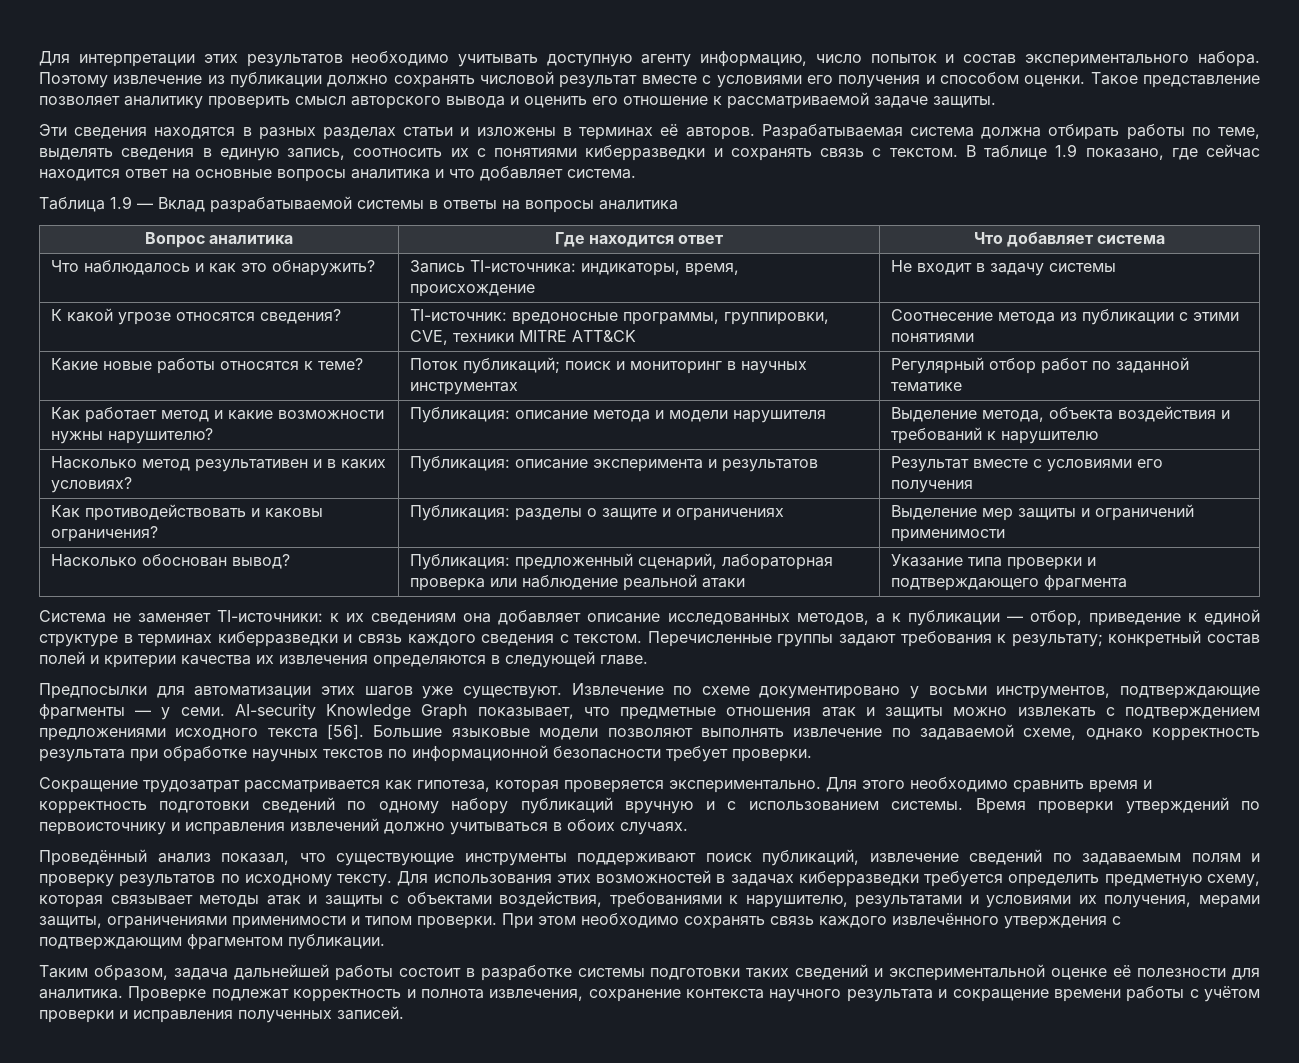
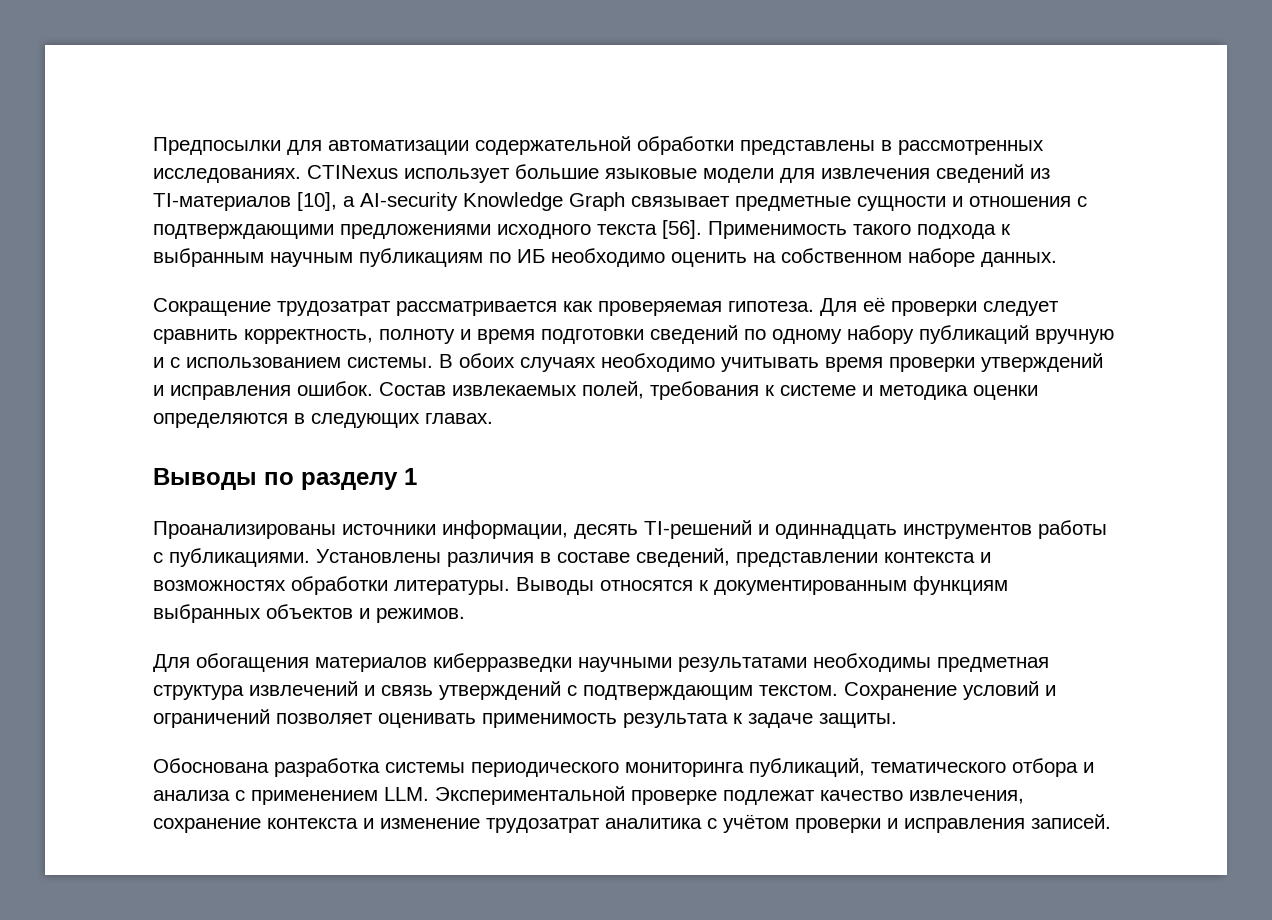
[39,51,1261,67] [39,71,1260,88] [39,92,996,109] [39,124,1260,140] [39,144,1260,161] [39,166,636,182] [39,196,678,213] [144,232,294,248] [554,232,724,247] [973,232,1166,247] [51,260,376,276] [410,260,740,276] [410,284,536,297] [891,260,1117,276] [51,308,342,325] [410,309,830,325] [410,330,637,345] [891,309,1240,325] [891,333,975,342] [51,358,364,374] [410,357,808,374] [410,382,519,395] [891,357,1190,374] [891,382,963,392] [51,407,385,423] [51,428,214,444] [410,407,827,423] [891,406,1231,422] [891,427,1099,444] [51,456,387,472] [51,477,133,493] [410,456,819,472] [891,456,1164,472] [891,480,974,493] [51,504,324,521] [51,526,159,542] [410,505,785,521] [891,504,1195,521] [891,529,1006,542] [51,554,291,569] [410,553,834,570] [410,574,746,591] [891,554,1097,570] [891,575,1128,591] [39,609,1260,626] [39,630,1260,647] [39,651,648,668] [39,683,1260,699] [39,703,1261,720] [39,724,1261,741] [39,745,812,762] [39,777,1152,793] [39,801,147,814] Для интерпретации этих результатов необходимо учитывать доступную агенту информацию, число попыток и состав экспериментального набора. Поэтому извлечение из публикации должно сохранять числовой результат вместе с условиями его получения и способом оценки. Такое представление позволяет аналитику проверить смысл авторского вывода и оценить его отношение к рассматриваемой задаче защиты. // Эти сведения находятся в разных разделах статьи и изложены в терминах её авторов. Разрабатываемая система должна отбирать работы по теме, выделять сведения в единую запись, соотносить их с понятиями киберразведки и сохранять связь с текстом. В таблице 1.9 показано, где сейчас находится ответ на основные вопросы аналитика и что добавляет система. // Таблица 1.9 — Вклад разрабатываемой системы в ответы на вопросы аналитика // Вопрос аналитика | Где находится ответ | Что добавляет система // Что наблюдалось и как это обнаружить? | Запись TI-источника: индикаторы, время, происхождение | Не входит в задачу системы // К какой угрозе относятся сведения? | TI-источник: вредоносные программы, группировки, CVE, техники MITRE ATT&CK | Соотнесение метода из публикации с этими понятиями // Какие новые работы относятся к теме? | Поток публикаций; поиск и мониторинг в научных инструментах | Регулярный отбор работ по заданной тематике // Как работает метод и какие возможности нужны нарушителю? | Публикация: описание метода и модели нарушителя | Выделение метода, объекта воздействия и требований к нарушителю // Насколько метод результативен и в каких условиях? | Публикация: описание эксперимента и результатов | Результат вместе с условиями его получения // Как противодействовать и каковы ограничения? | Публикация: разделы о защите и ограничениях | Выделение мер защиты и ограничений применимости // Насколько обоснован вывод? | Публикация: предложенный сценарий, лабораторная проверка или наблюдение реальной атаки | Указание типа проверки и подтверждающего фрагмента // Система не заменяет TI-источники: к их сведениям она добавляет описание исследованных методов, а к публикации — отбор, приведение к единой структуре в терминах киберразведки и связь каждого сведения с текстом. Перечисленные группы задают требования к результату; конкретный состав полей и критерии качества их извлечения определяются в следующей главе. // Предпосылки для автоматизации этих шагов уже существуют. Извлечение по схеме документировано у восьми инструментов, подтверждающие фрагменты — у семи. AI-security Knowledge Graph показывает, что предметные отношения атак и защиты можно извлекать с подтверждением предложениями исходного текста [56]. Большие языковые модели позволяют выполнять извлечение по задаваемой схеме, однако корректность результата при обработке научных текстов по информационной безопасности требует проверки. // Сокращение трудозатрат рассматривается как гипотеза, которая проверяется экспериментально. Для этого необходимо сравнить время и корректность -> [153,136,1044,155] [153,164,1050,183] [153,192,1087,211] [153,220,1011,239] [153,248,1057,267] [153,297,1059,316] [153,329,535,344] Предпосылки для автоматизации содержательной обработки представлены в рассмотренных исследованиях. CTINexus использует большие языковые модели для извлечения сведений из TI-материалов [10], а AI-security Knowledge Graph связывает предметные сущности и отношения с подтверждающими предложениями исходного текста [56]. Применимость такого подхода к выбранным научным публикациям по ИБ необходимо оценить на собственном наборе данных. // Сокращение трудозатрат рассматривается как проверяемая гипотеза. Для её проверки следует сравнить корректность, полноту и время
[975,797,1261,814] [39,818,688,835] [39,849,1260,866] [39,870,1260,887] [39,891,1260,908] [39,913,1121,929] [39,934,385,950] [39,964,1261,981] [39,986,1185,1002] Время проверки утверждений по первоисточнику и исправления извлечений должно учитываться в обоих случаях. // Проведённый анализ показал, что существующие инструменты поддерживают поиск публикаций, извлечение сведений по задаваемым полям и проверку результатов по исходному тексту. Для использования этих возможностей в задачах киберразведки требуется определить предметную схему, которая связывает методы атак и защиты с объектами воздействия, требованиями к нарушителю, результатами и условиями их получения, мерами защиты, ограничениями применимости и типом проверки. При этом необходимо сохранять связь каждого извлечённого утверждения с подтверждающим фрагментом публикации. // Таким образом, задача дальнейшей работы состоит в разработке системы подготовки таких сведений и экспериментальной оценке её полезности для аналитика. Проверке подлежат корректность и полнота извлечения, сохранение контекста научного результата и сокращение времени работы -> [439,353,1103,372] [153,381,1038,400] [153,413,493,428] [153,468,417,490] [153,520,1107,539] [153,548,991,567] [153,576,1008,595] [153,604,465,623] [153,653,1049,672] [153,681,1056,700] [153,709,897,728] [153,758,1094,777] [153,786,1024,805] [153,818,702,833] В обоих случаях необходимо учитывать время проверки утверждений и исправления ошибок. Состав извлекаемых полей, требования к системе и методика оценки определяются в следующих главах. // Выводы по разделу 1 // Проанализированы источники информации, десять TI-решений и одиннадцать инструментов работы с публикациями. Установлены различия в составе сведений, представлении контекста и возможностях обработки литературы. Выводы относятся к документированным функциям выбранных объектов и режимов. // Для обогащения материалов киберразведки научными результатами необходимы предметная структура извлечений и связь утверждений с подтверждающим текстом. Сохранение условий и ограничений позволяет оценивать применимость результата к задаче защиты. // Обоснована разработка системы периодического мониторинга публикаций, тематического отбора и анализа с применением LLM. Экспериментальной проверке подлежат качество извлечения, сохранение контекста и изменение трудозатрат аналитика
[238,1010,332,1023] полученных -> (1025, 825) none

